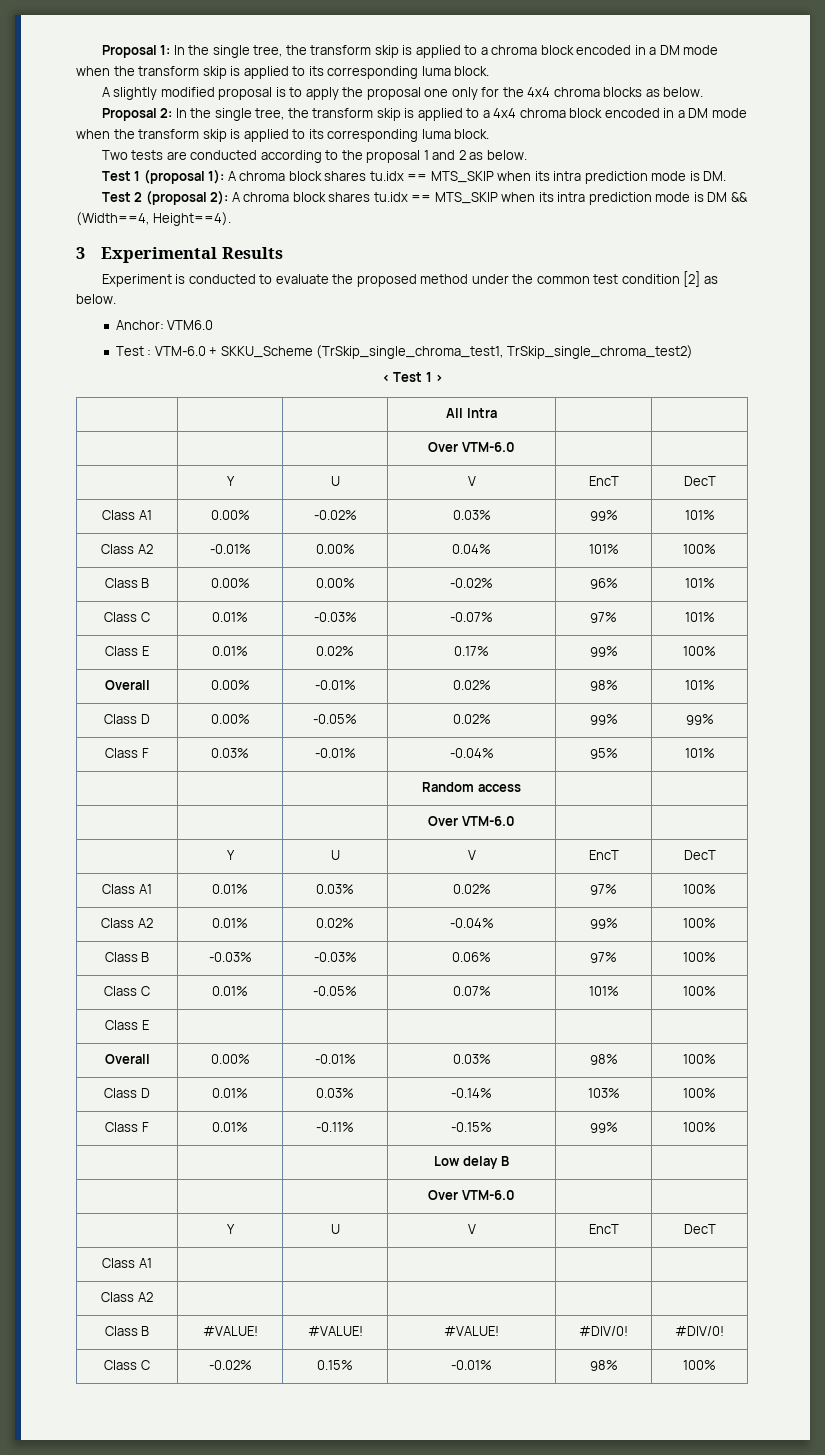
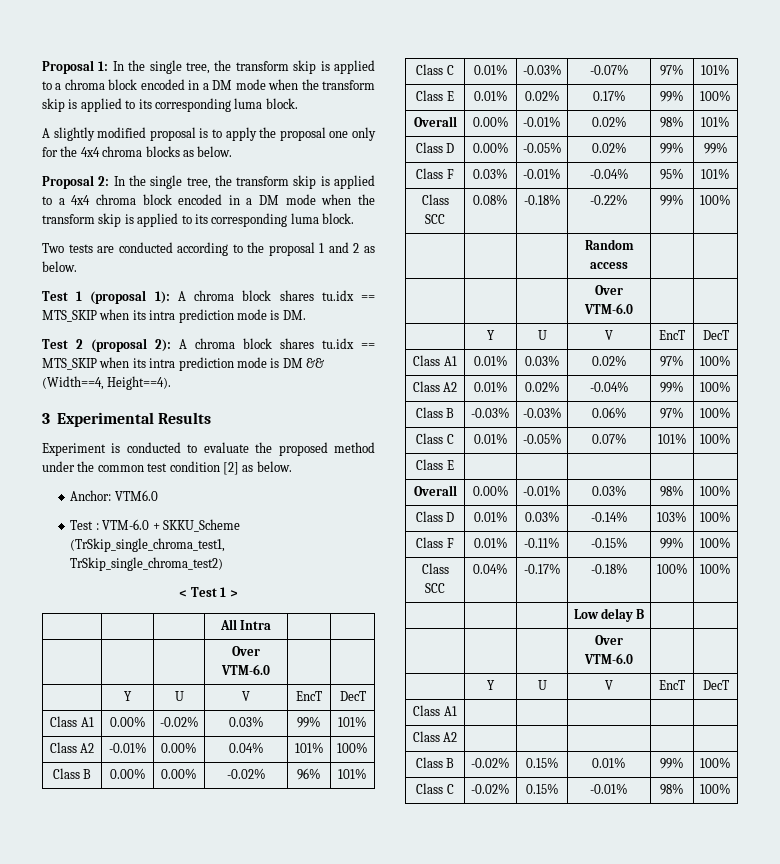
(715, 753) none -> [421,194,449,205] [425,214,445,224] [473,194,508,205] [523,194,561,205] [590,194,628,205] [660,194,684,206] [700,194,731,205] // Class SCC | 0.08% | -0.18% | -0.22% | 99% | 100%
(716, 1127) none -> [421,563,449,574] [425,583,445,593] [473,563,508,574] [523,563,561,574] [590,563,628,574] [656,563,688,574] [700,563,731,574] // Class SCC | 0.04% | -0.17% | -0.18% | 100% | 100%
[202,1326,258,1336] [307,1326,363,1336] [444,1326,499,1336] [579,1326,628,1336] [675,1326,724,1336] #VALUE! | #VALUE! | #VALUE! | #DIV/0! | #DIV/0! -> [471,757,510,768] [525,757,559,768] [592,757,626,768] [660,757,684,769] [700,757,731,768] -0.02% | 0.15% | 0.01% | 99% | 100%

